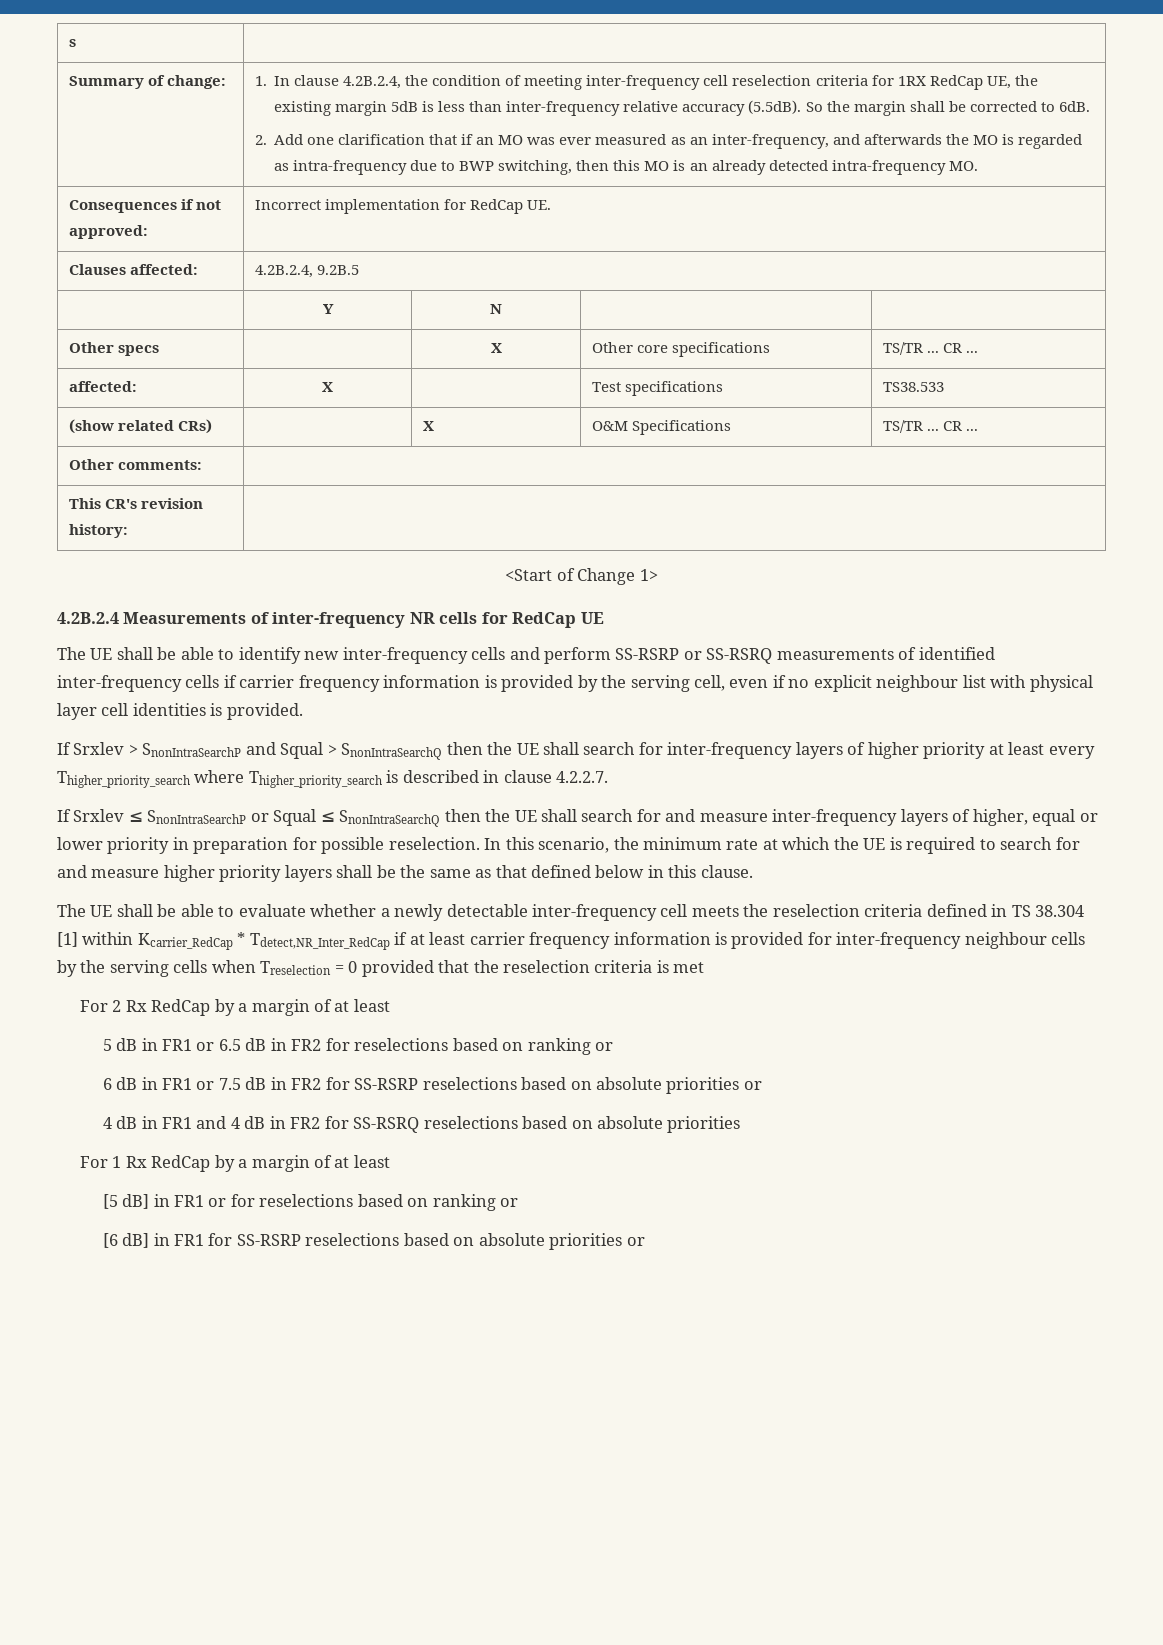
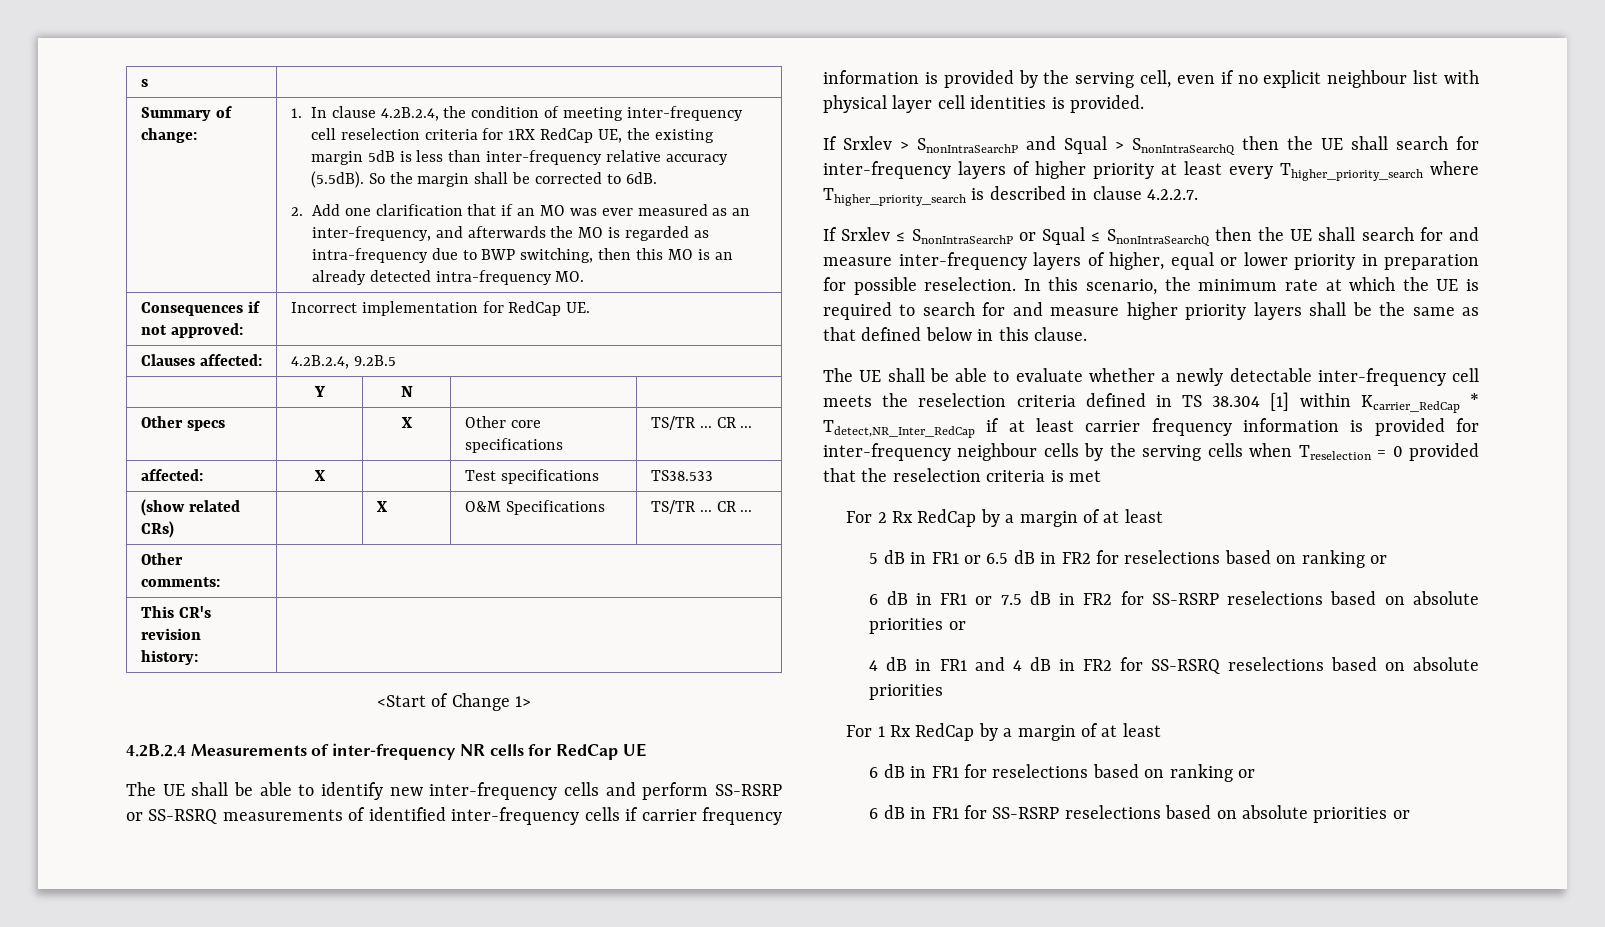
[102,1194,519,1211] [102,1233,150,1248] [5 dB] in FR1 or for reselections based on ranking or // [6 dB] -> [869,764,1255,782] [869,805,905,819] 6 dB in FR1 for reselections based on ranking or // 6 dB

